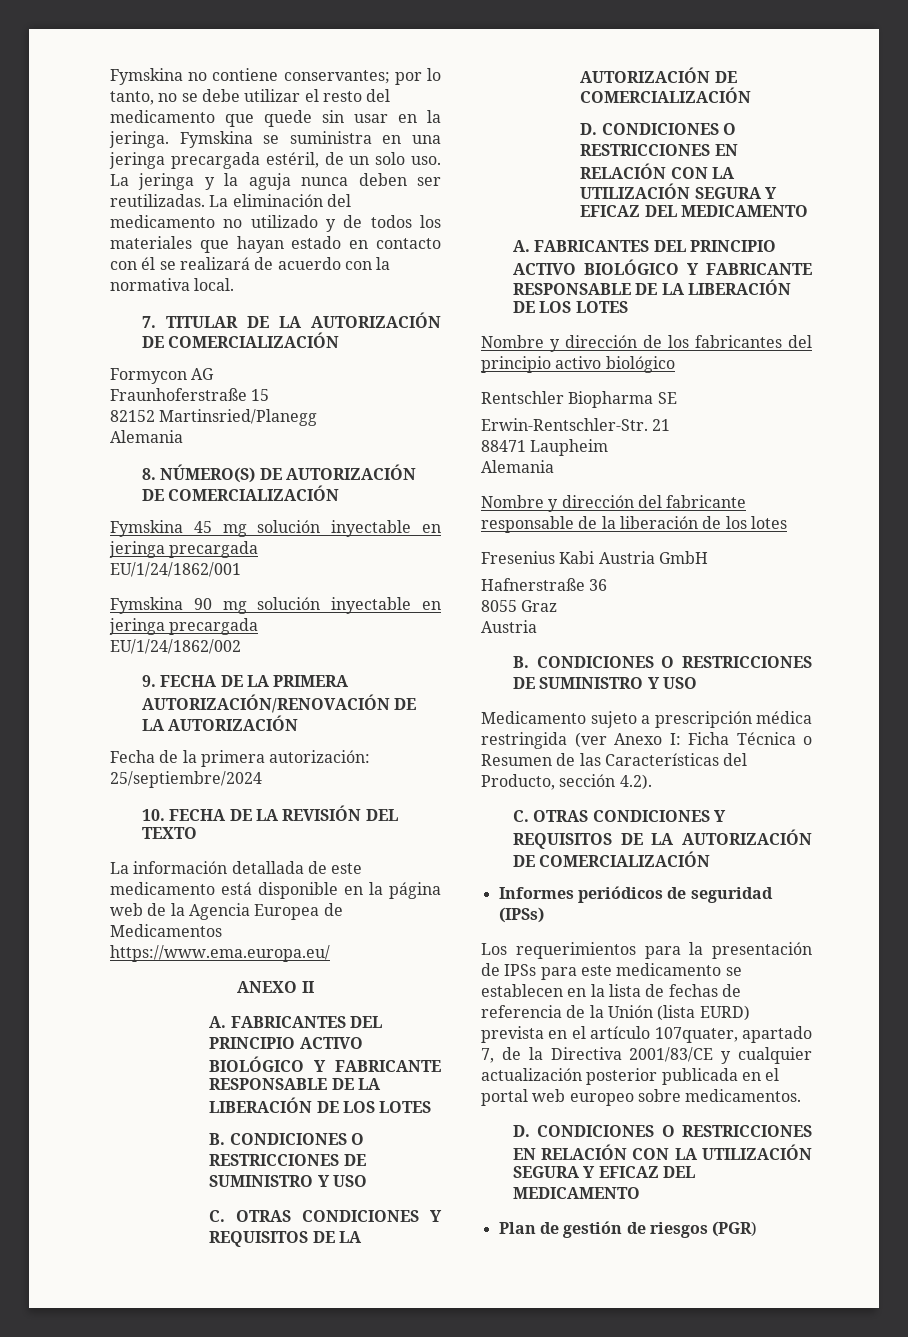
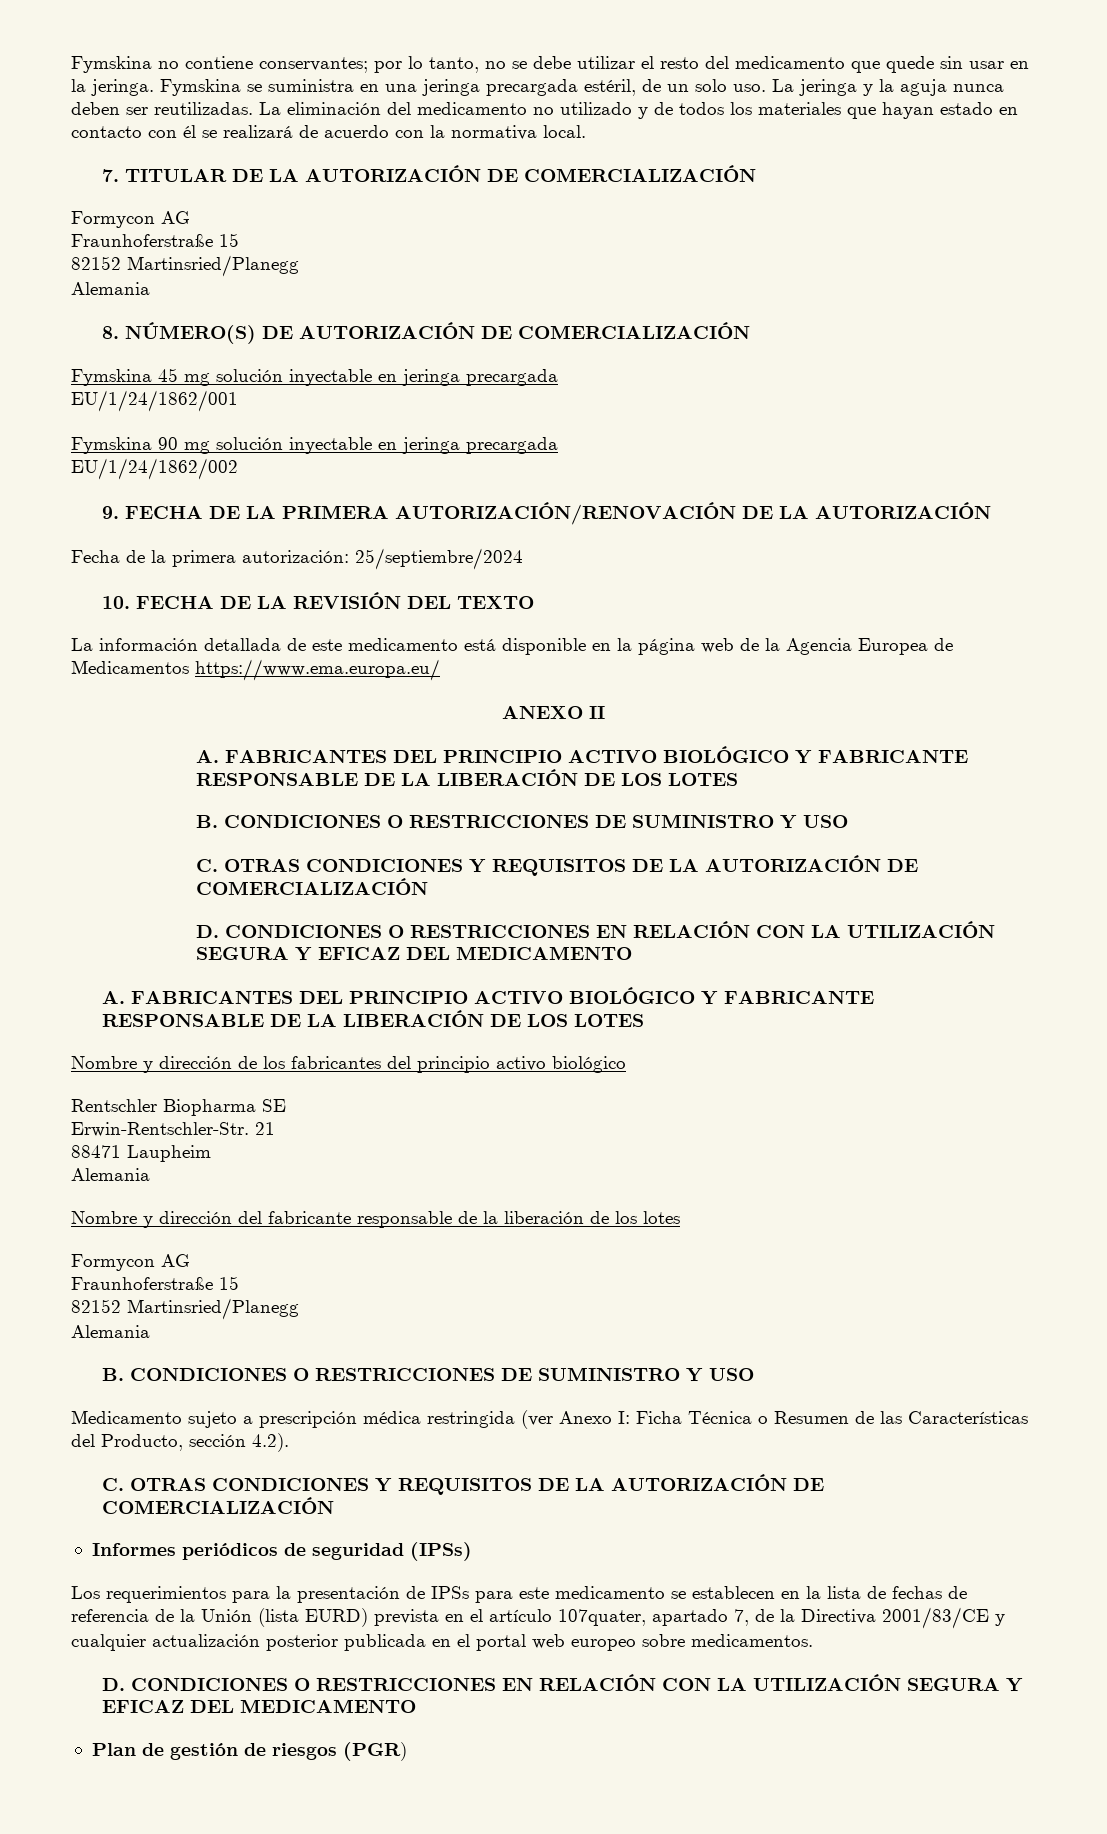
[481,551,708,564] [481,578,608,591] [481,600,558,612] [481,620,537,633] Fresenius Kabi Austria GmbH // Hafnerstraße 36 // 8055 Graz // Austria -> [71,1254,190,1271] [71,1276,239,1290] [71,1298,299,1320] [71,1325,150,1338] Formycon AG // Fraunhoferstraße 15 // 82152 Martinsried/Planegg // Alemania

